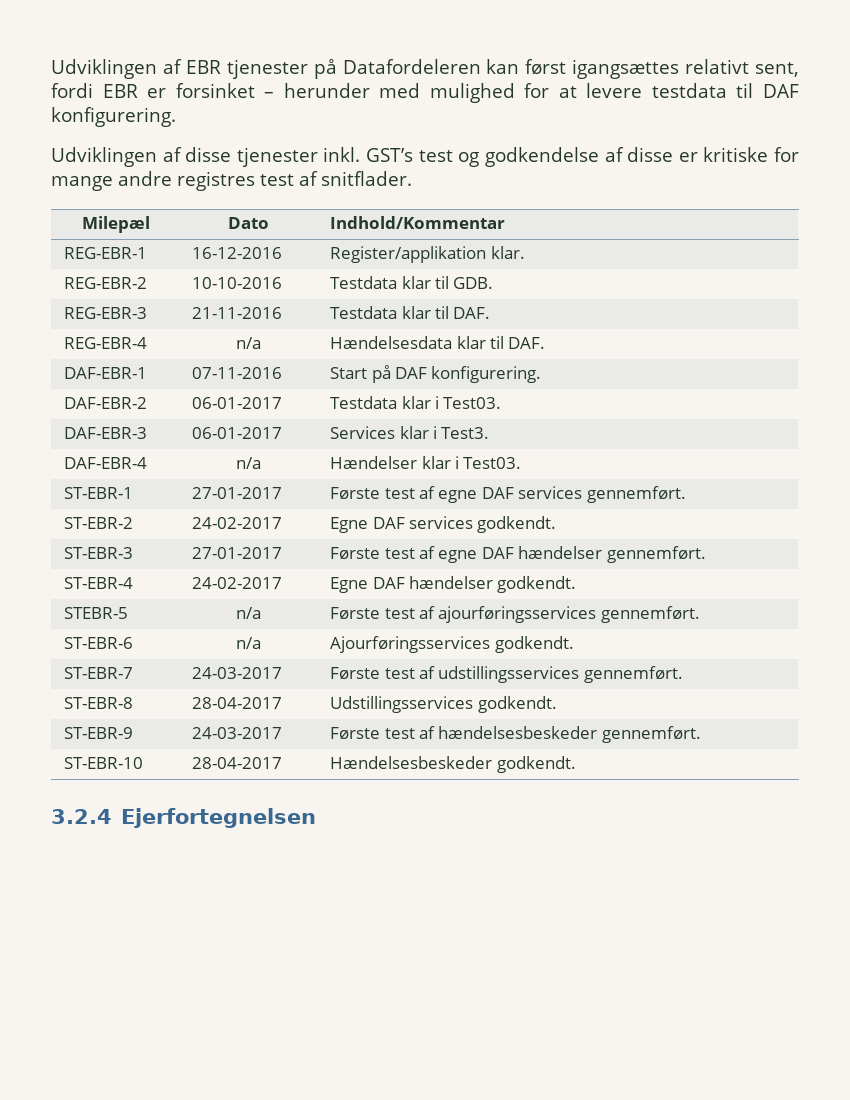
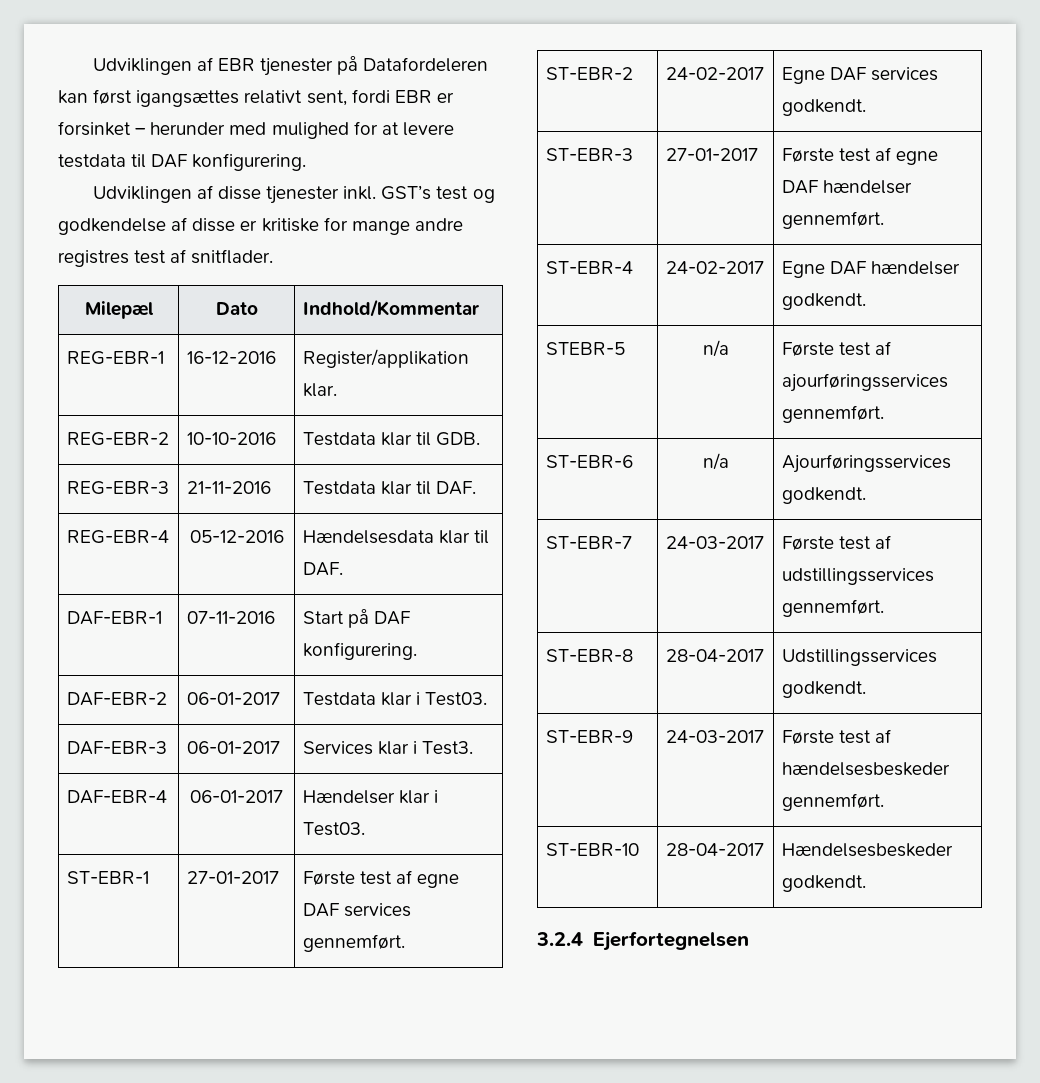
[236,337,261,349] n/a -> [189,530,284,543] 05-12-2016
[236,457,261,469] n/a -> [190,790,283,803] 06-01-2017

